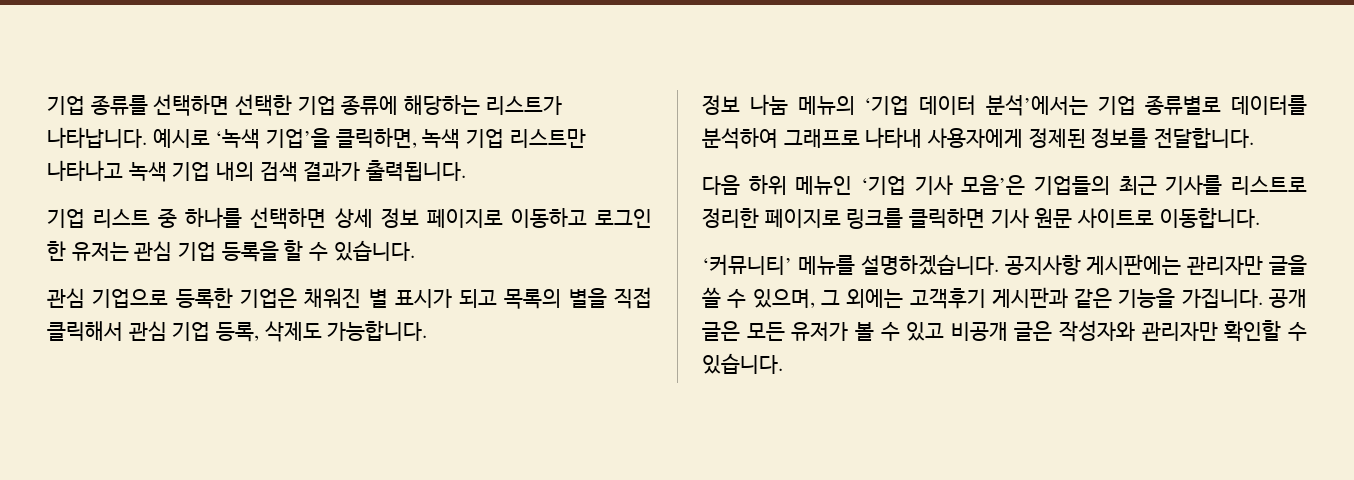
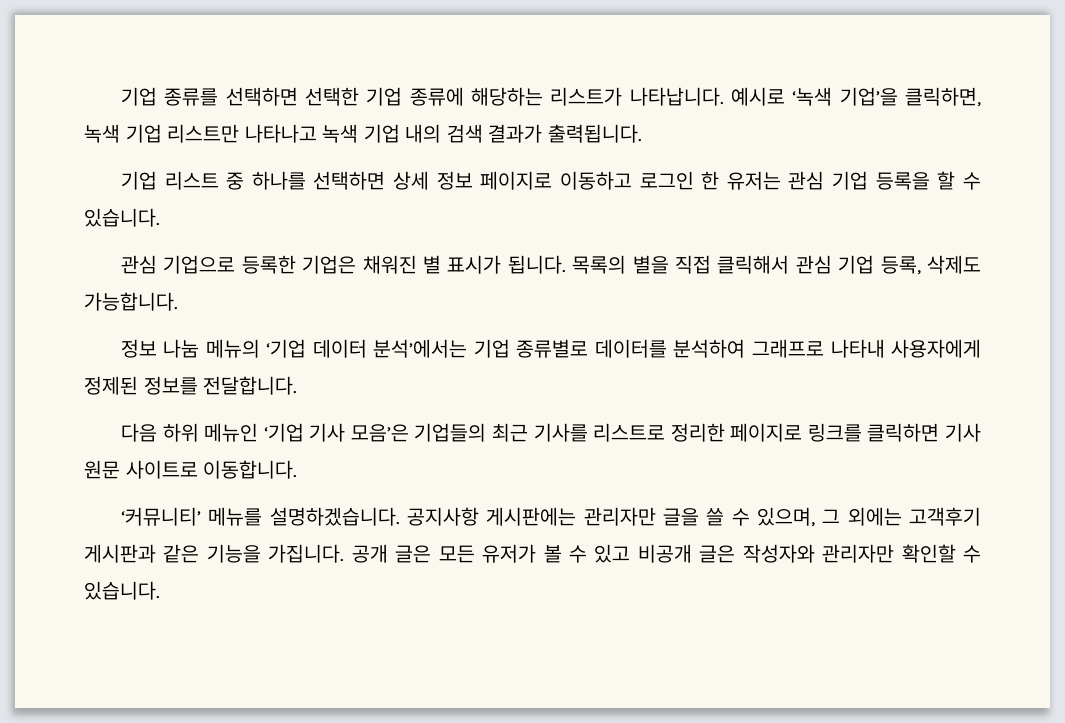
[459,289,498,308] 되고 -> [507,255,566,274] 됩니다.

